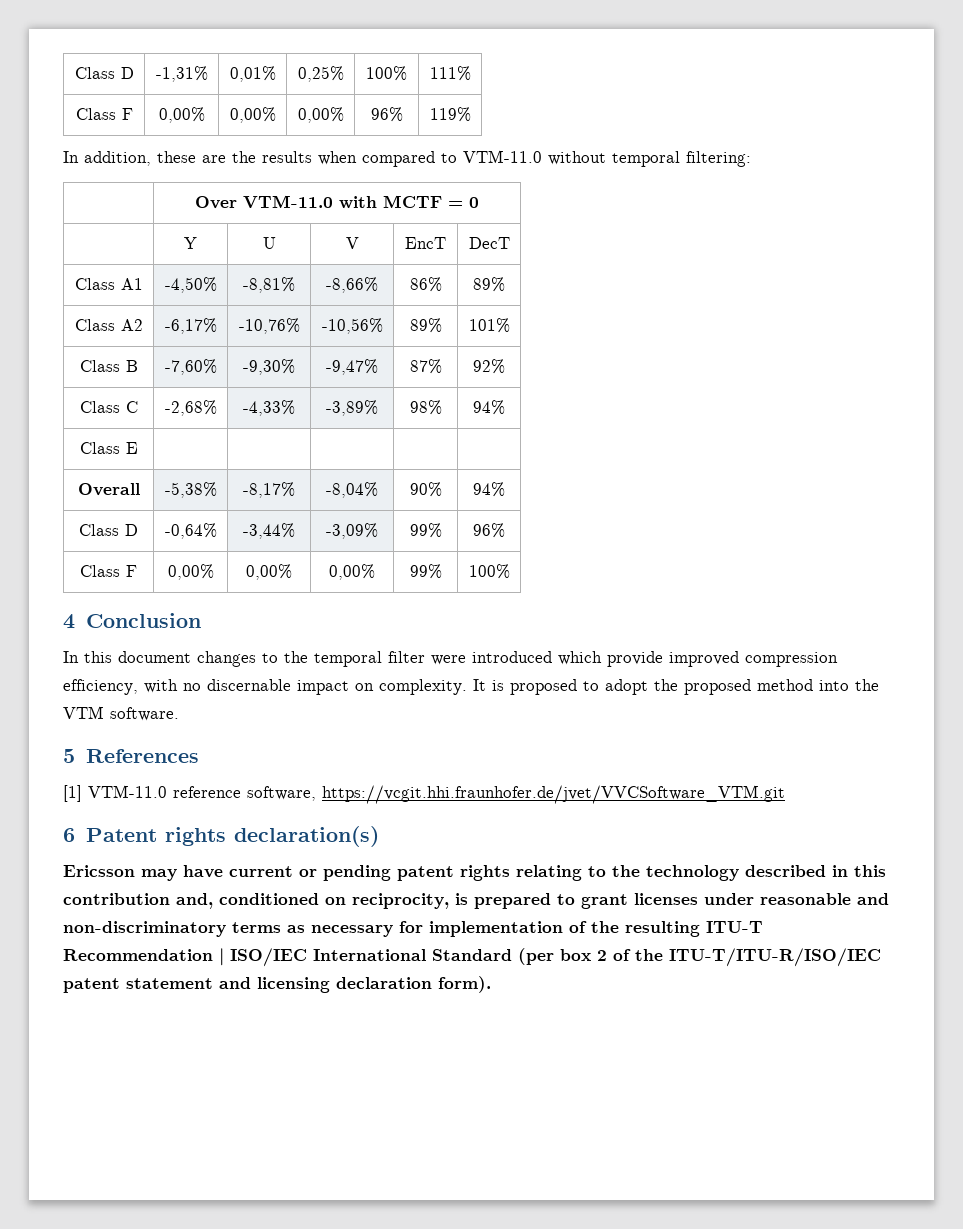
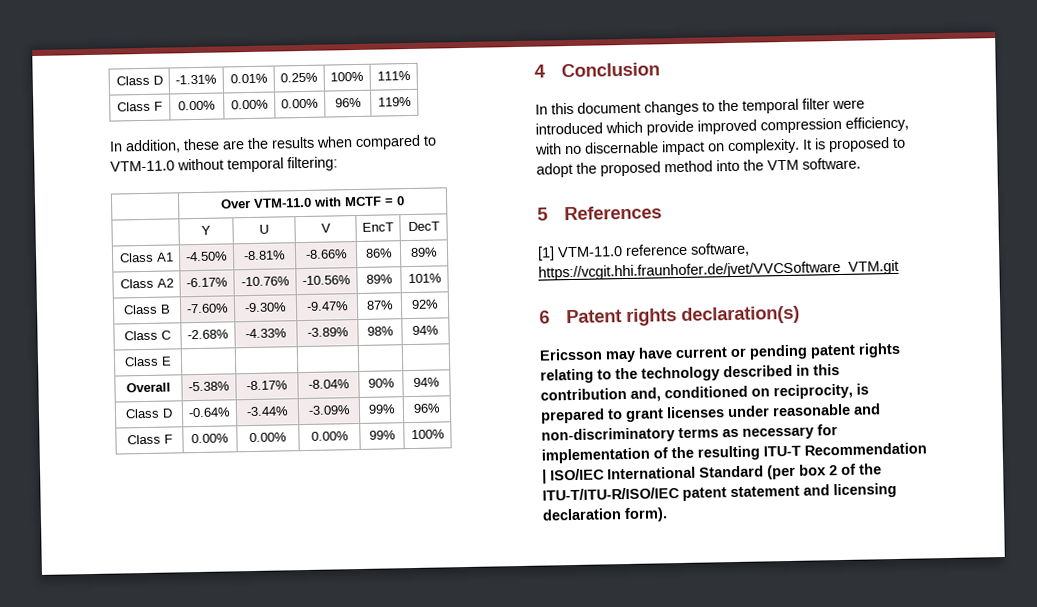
[74,67,134,79] [155,66,208,82] [229,66,276,82] [297,66,344,82] Class D | -1,31% | 0,01% | 0,25% -> [115,75,163,86] [175,74,217,85] [229,73,268,84] [280,72,318,83] Class D | -1.31% | 0.01% | 0.25%
[158,107,205,123] [229,107,276,123] [297,107,344,123] 0,00% | 0,00% | 0,00% -> [178,100,216,111] [230,99,269,110] [281,98,319,109] 0.00% | 0.00% | 0.00%
[164,277,217,293] [243,277,295,293] [326,277,378,293] -4,50% | -8,81% | -8,66% -> [185,251,228,262] [243,250,286,261] [304,249,348,259] -4.50% | -8.81% | -8.66%
[164,318,217,334] [238,318,300,334] [321,318,383,334] -6,17% | -10,76% | -10,56% -> [186,277,228,288] [240,276,290,287] [302,275,351,286] -6.17% | -10.76% | -10.56%
[164,359,217,375] [243,359,295,375] [326,359,378,375] -7,60% | -9,30% | -9,47% -> [186,303,229,314] [244,302,287,313] [305,301,349,311] -7.60% | -9.30% | -9.47%
[164,400,217,416] [243,400,295,416] [326,400,378,416] -2,68% | -4,33% | -3,89% -> [187,329,229,340] [245,328,287,339] [306,327,349,337] -2.68% | -4.33% | -3.89%
[164,482,217,498] [243,482,295,498] [326,482,378,498] -5,38% | -8,17% | -8,04% -> [188,381,230,392] [246,380,288,391] [307,379,350,389] -5.38% | -8.17% | -8.04%
[164,523,217,539] [243,523,295,539] [326,523,378,539] -0,64% | -3,44% | -3,09% -> [188,407,231,418] [246,406,289,417] [307,405,351,415] -0.64% | -3.44% | -3.09%
[167,564,214,580] [246,564,292,580] [329,564,375,580] 0,00% | 0,00% | 0,00% -> [191,433,229,444] [249,432,287,443] [310,431,349,441] 0.00% | 0.00% | 0.00%

